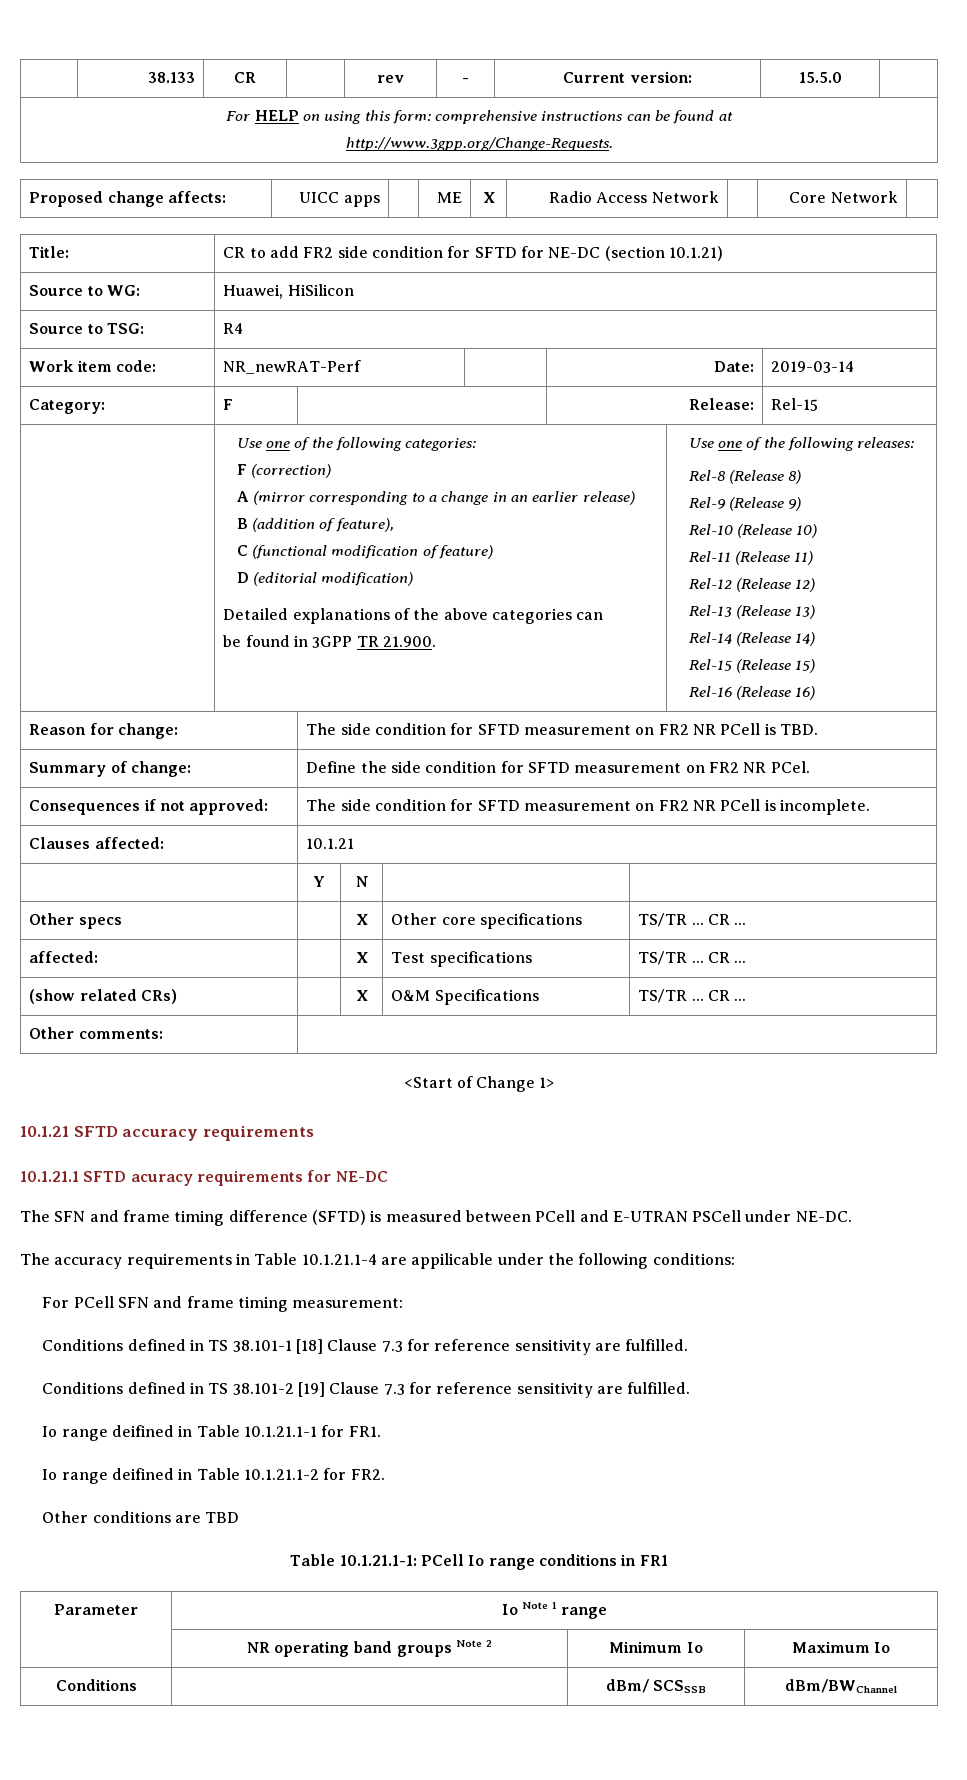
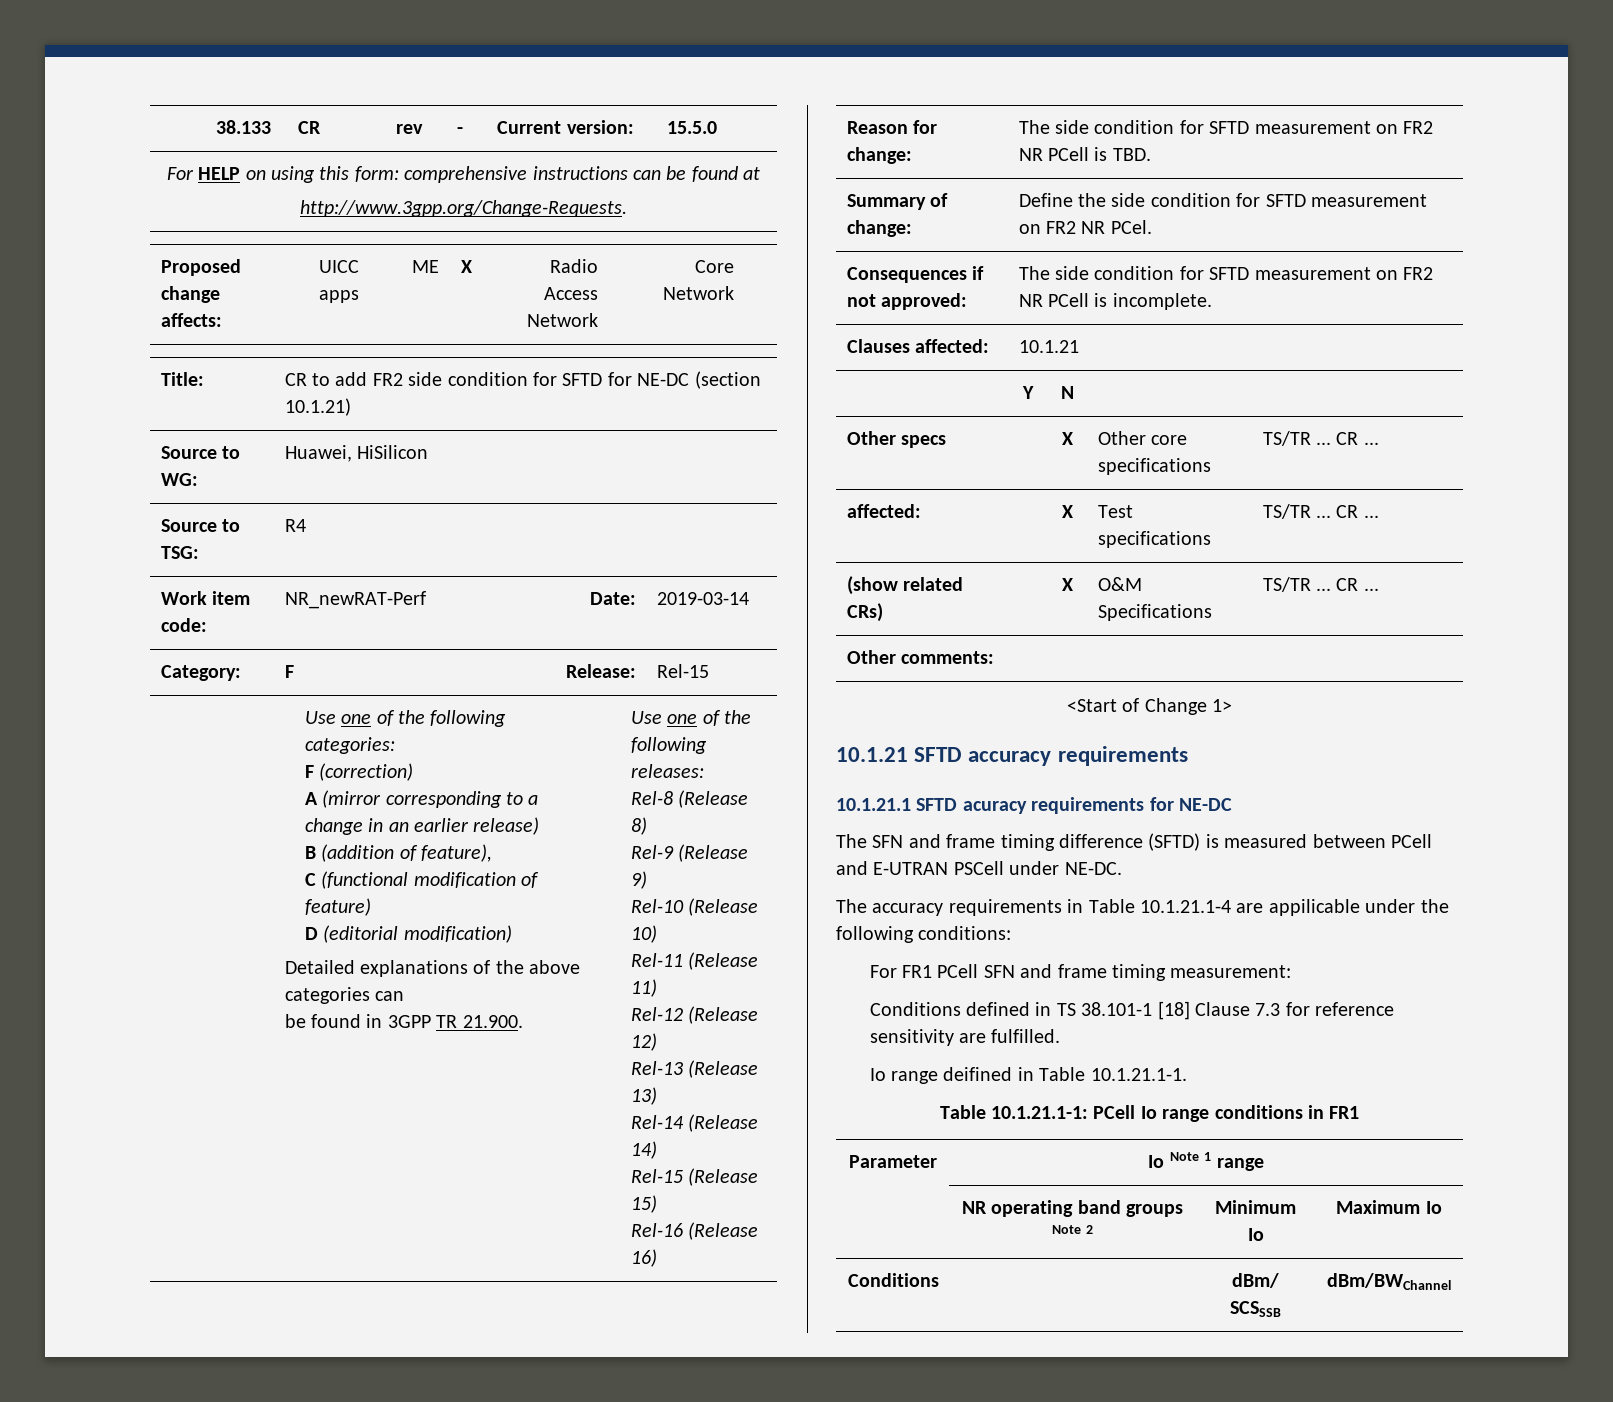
(70, 1302) none -> [902,965,933,978] FR1
[42,1382,691,1398] [42,1425,381,1441] [42,1468,385,1484] [42,1511,240,1523] // Conditions defined in TS 38.101-2 [19] Clause 7.3 for reference sensitivity are fulfilled. // Io range deifined in Table 10.1.21.1-1 for FR1. // Io range deifined in Table 10.1.21.1-2 for FR2. // Other conditions are TBD -> [869,1067,1187,1084] // Io range deifined in Table 10.1.21.1-1.

